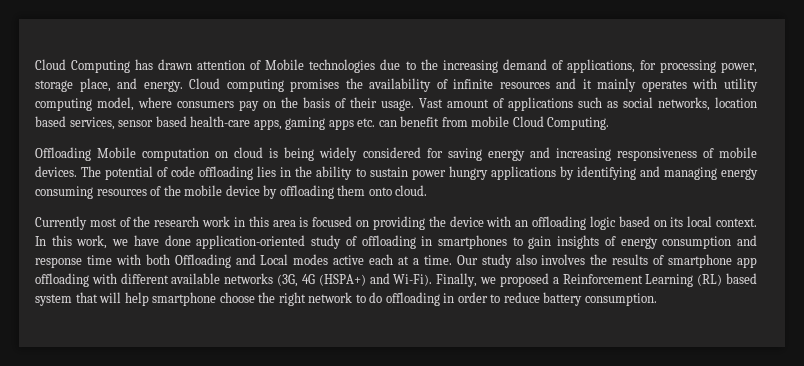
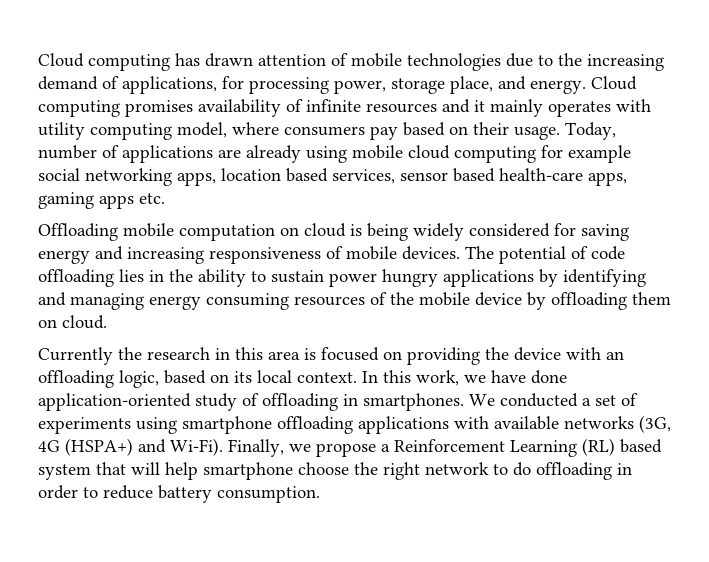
[35,59,131,73] Cloud Computing -> [38,53,170,71] Cloud computing
[265,59,305,70] Mobile -> [351,53,402,67] mobile
[345,78,363,89] the -> (193, 108) none
[263,97,710,111] on the basis of their usage. Vast amount of applications such as social networks, -> [403,122,616,140] [38,145,631,163] [38,168,216,186] based on their usage. Today, number of applications are already using mobile cloud computing for example social networking apps,
[378,116,610,130] [35,147,137,161] can benefit from mobile Cloud Computing. // Offloading Mobile -> [38,223,174,241] // Offloading mobile
[368,187,392,196] onto -> [38,319,57,328] on
[89,217,131,227] most of -> (113, 356) none
[202,216,231,227] work -> (210, 353) none
[589,216,616,230] logic -> [119,370,159,388] logic,
[437,235,757,249] [35,254,758,268] [35,273,169,287] smartphones to gain insights of energy consumption and response time with both Offloading and Local modes active each at a time. Our study also involves the results of smartphone app offloading with different -> [363,393,638,411] [38,416,489,434] smartphones. We conducted a set of experiments using smartphone offloading applications with
[499,273,549,287] proposed -> [316,443,376,457] propose

